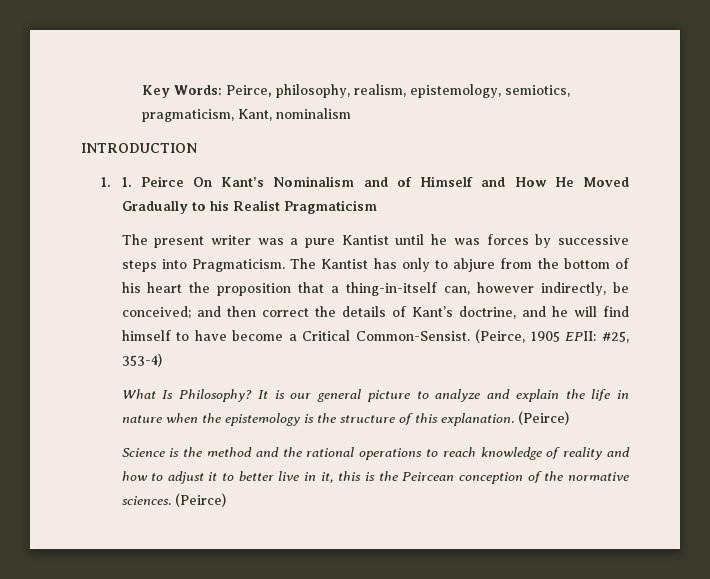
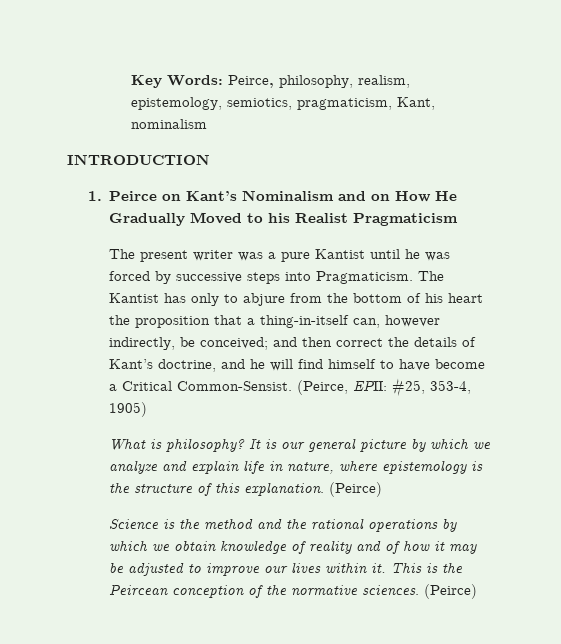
[121,176,629,187] [121,201,188,214] 1. Peirce On Kant’s Nominalism and of Himself and How He Moved Gradually -> [109,190,458,202] [109,212,243,226] Peirce on Kant’s Nominalism and on How He Gradually Moved
[486,234,529,245] forces -> [109,271,151,281] forced
[530,331,560,342] 1905 -> (349, 387) none
[121,353,162,367] 353-4) -> [430,380,472,394] [109,402,148,417] 353-4, 1905)
[162,389,253,402] Is Philosophy? -> [150,438,246,452] is philosophy?
[416,391,429,399] to -> [411,438,492,452] by which we
[565,389,585,399] the -> (240, 467) none
[121,413,221,423] nature when the -> [287,460,379,474] nature, where
[425,447,630,460] [121,471,362,484] to reach knowledge of reality and how to adjust it to better live in it, this -> [442,519,458,532] [109,540,478,554] [109,562,423,576] by which we obtain knowledge of reality and of how it may be adjusted to improve our lives within it. This

